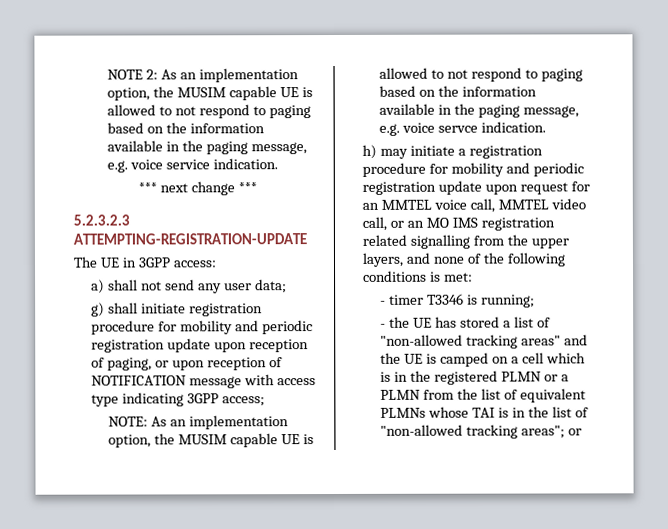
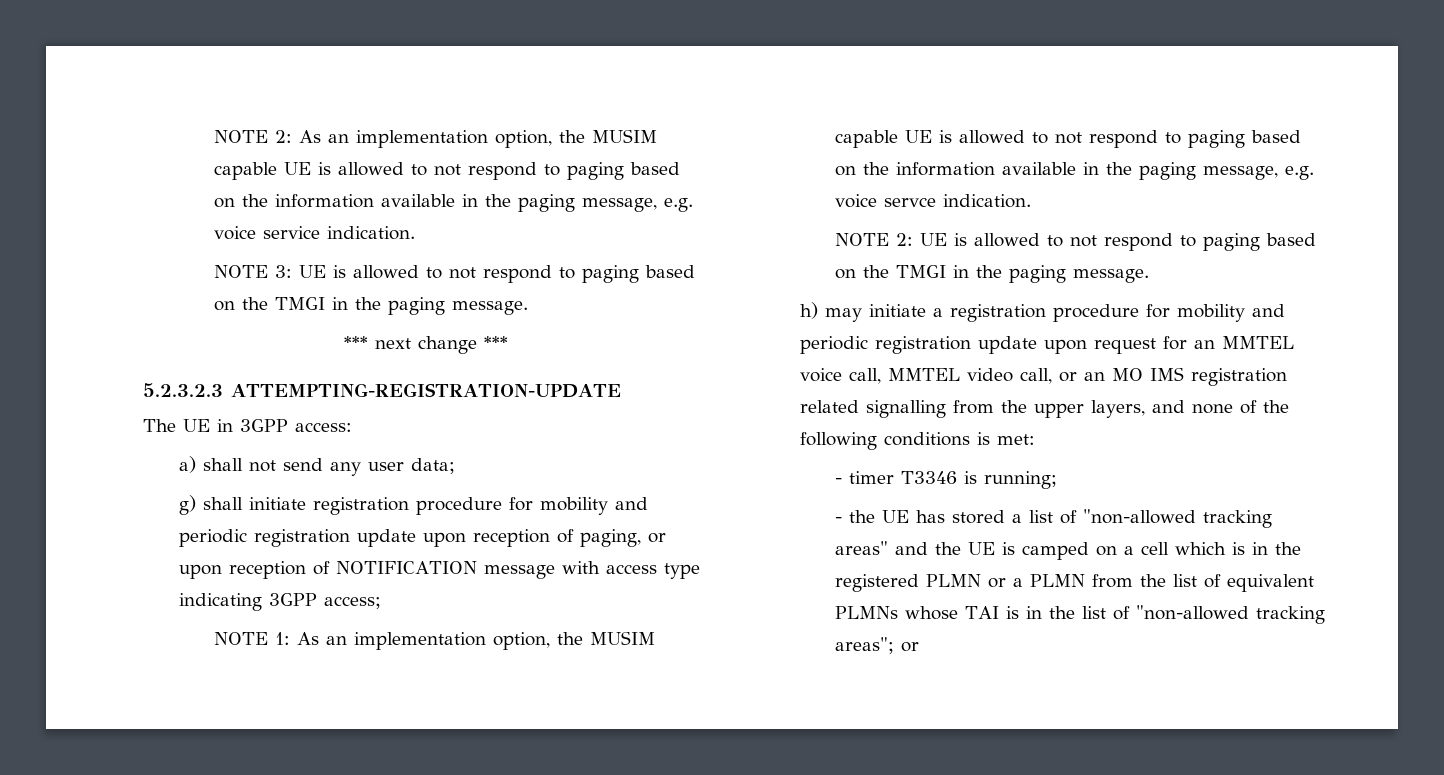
(279, 164) none -> [214,265,696,283] [214,297,529,315] // NOTE 3: UE is allowed to not respond to paging based on the TMGI in the paging message.
[108,416,149,427] NOTE: -> [214,632,291,645] NOTE 1:
(547, 127) none -> [835,233,1317,251] [835,265,1150,283] // NOTE 2: UE is allowed to not respond to paging based on the TMGI in the paging message.

